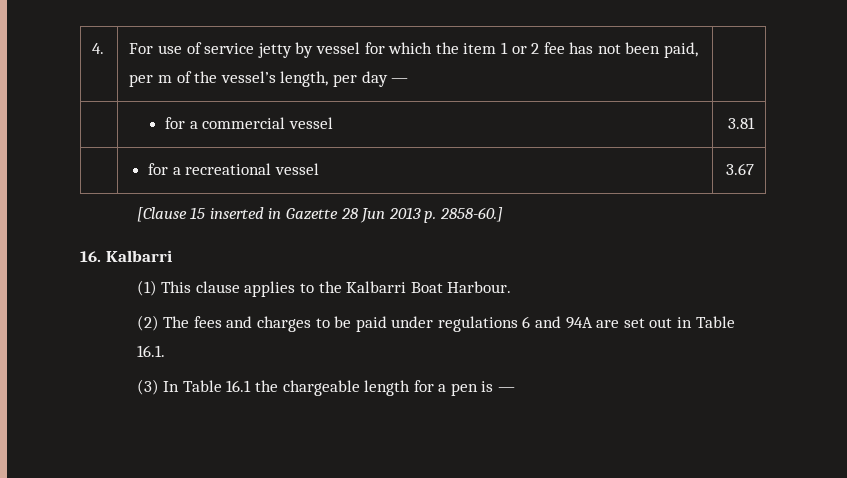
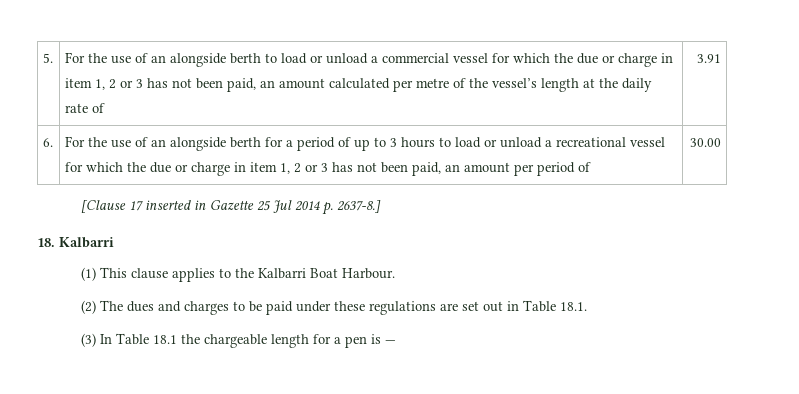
[92,43,105,54] [129,42,699,58] [129,71,409,87] [165,117,333,129] [727,117,755,129] [148,163,319,175] [725,163,754,175] 4. | For use of service jetty by vessel for which the item 1 or 2 fee has not been paid, per m of the vessel’s length, per day — | // | for a commercial vessel | 3.81 // | for a recreational vessel | 3.67 -> [42,53,53,63] [64,52,673,67] [64,78,652,92] [64,103,105,113] [697,54,722,63] [42,138,53,147] [64,136,665,151] [64,162,591,176] [690,138,722,147] 5. | For the use of an alongside berth to load or unload a commercial vessel for which the due or charge in item 1, 2 or 3 has not been paid, an amount calculated per metre of the vessel’s length at the daily rate of | 3.91 // 6. | For the use of an alongside berth for a period of up to 3 hours to load or unload a recreational vessel for which the due or charge in item 1, 2 or 3 has not been paid, an amount per period of | 30.00
[190,207,206,219] 15 -> [128,201,143,211] 17
[340,207,503,223] [80,251,101,262] 28 Jun 2013 p. 2858-60.] // 16. -> [256,200,381,215] [37,238,55,247] 25 Jul 2014 p. 2637-8.] // 18.
[193,316,222,328] fees -> [126,301,154,312] dues
[437,316,593,332] regulations 6 and 94A -> [333,301,436,315] these regulations
[136,345,165,357] 16.1. -> [559,302,587,311] 18.1.
[226,380,252,392] 16.1 -> [152,335,177,344] 18.1

